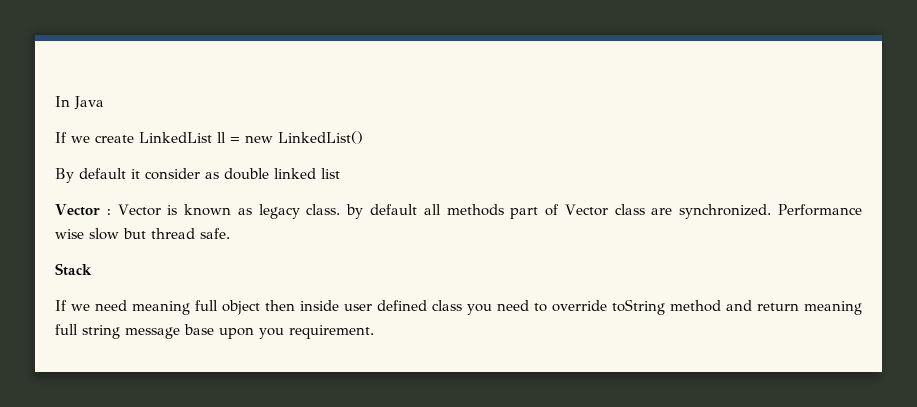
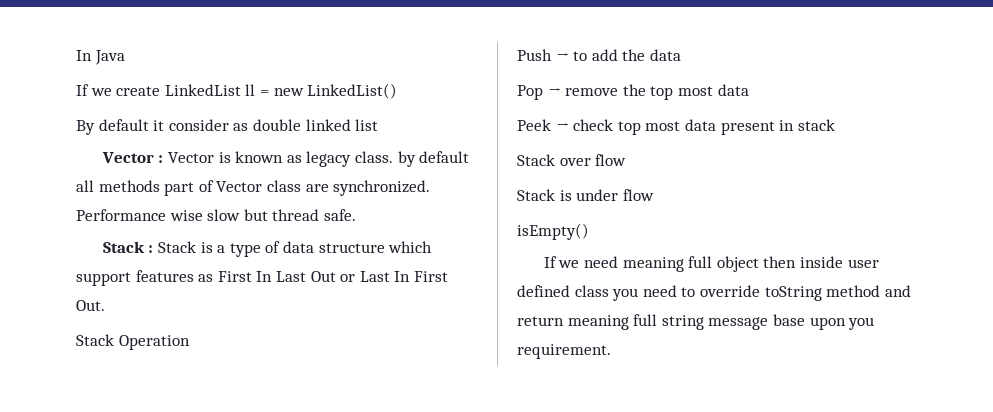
(92, 269) none -> [148,241,433,257] [76,270,448,286] [76,300,105,311] [76,334,190,350] [517,49,681,61] [517,84,749,100] [517,119,835,135] [517,154,627,166] [517,189,654,201] [517,223,589,240] : Stack is a type of data structure which support features as First In Last Out or Last In First Out. // Stack Operation // Push → to add the data // Pop → remove the top most data // Peek → check top most data present in stack // Stack over flow // Stack is under flow // isEmpty()

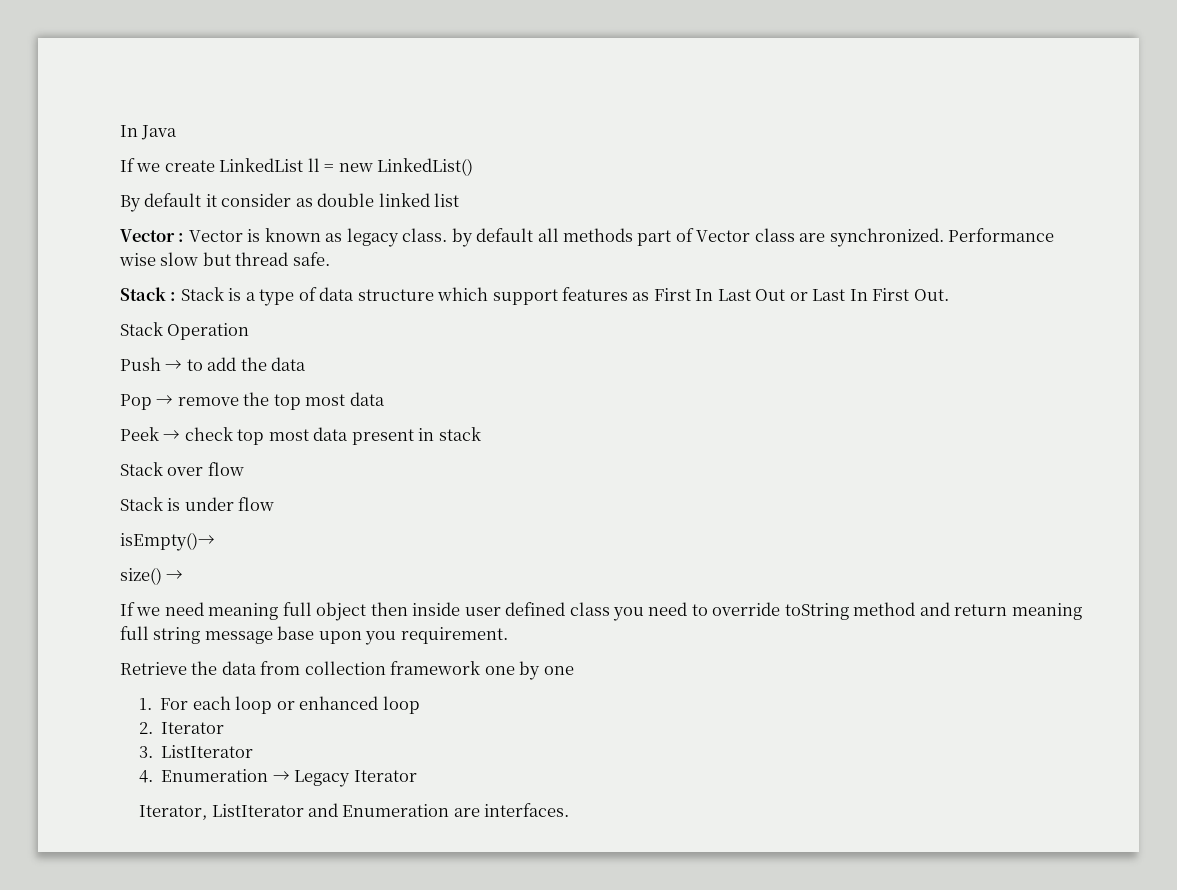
[517,223,589,240] isEmpty() -> [120,532,215,551] [120,567,184,585] isEmpty()→ // size() →
(611, 351) none -> [120,661,574,680] [139,696,420,714] [139,722,225,734] [139,745,254,758] [139,769,417,787] [139,803,570,820] // Retrieve the data from collection framework one by one // 1. For each loop or enhanced loop // 2. Iterator // 3. ListIterator // 4. Enumeration → Legacy Iterator // Iterator, ListIterator and Enumeration are interfaces.

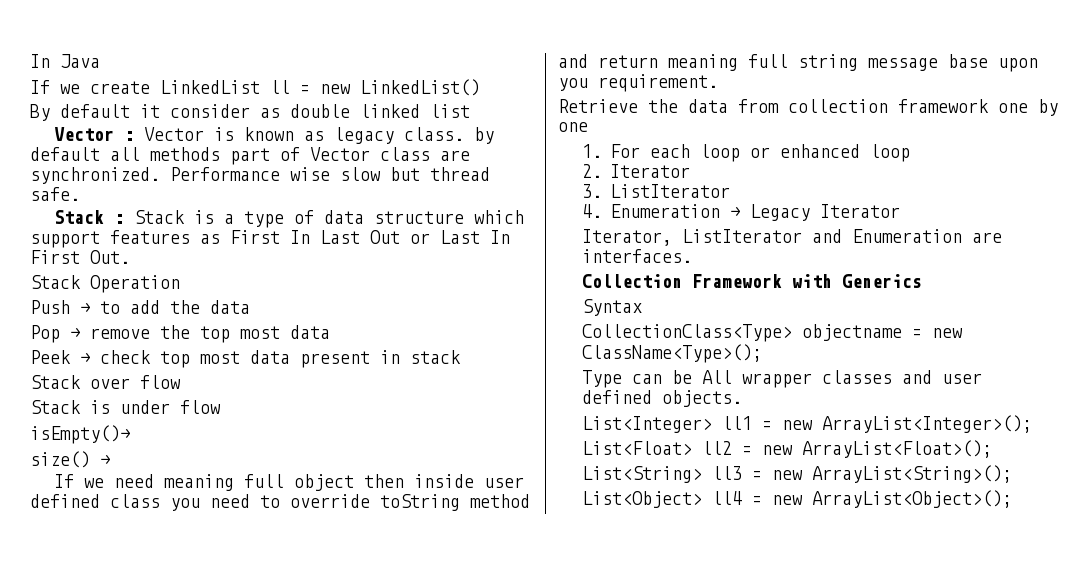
(570, 810) none -> [582,274,923,288] [582,299,643,316] [582,324,964,342] [582,344,763,363] [582,370,983,388] [582,390,743,407] [582,415,1033,433] [582,440,993,458] [582,465,1013,483] [582,490,1013,508] // Collection Framework with Generics // Syntax // CollectionClass<Type> objectname = new ClassName<Type>(); // Type can be All wrapper classes and user defined objects. // List<Integer> ll1 = new ArrayList<Integer>(); // List<Float> ll2 = new ArrayList<Float>(); // List<String> ll3 = new ArrayList<String>(); // List<Object> ll4 = new ArrayList<Object>();

